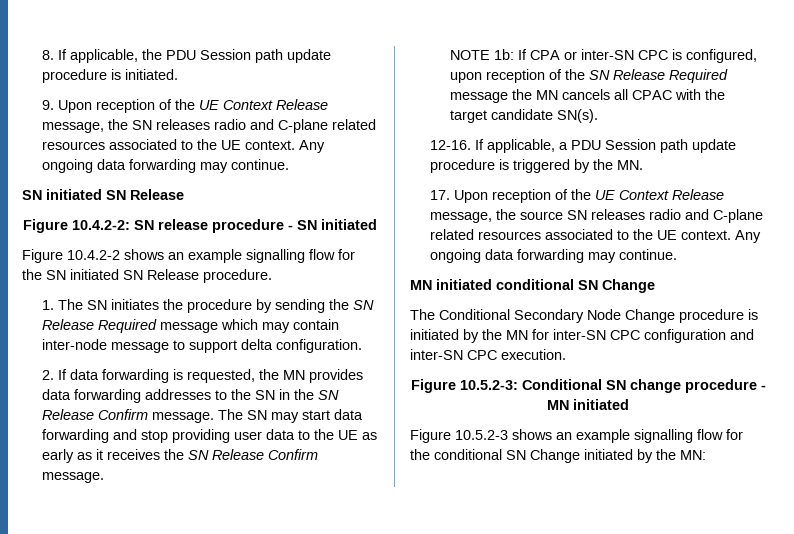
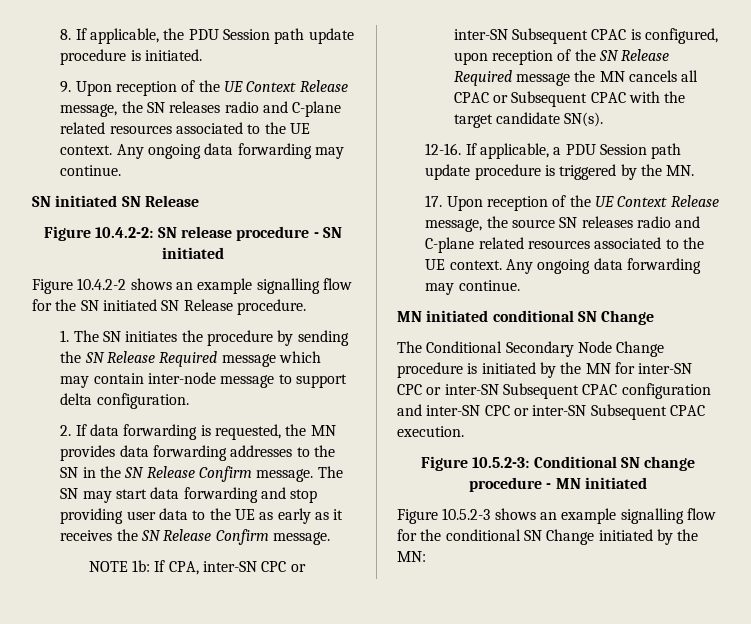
[530,49,669,60] CPA or inter-SN CPC -> [168,561,306,575] [453,28,627,44] CPA, inter-SN CPC or inter-SN Subsequent CPAC
(673, 95) none -> [493,91,626,107] or Subsequent CPAC
[644,329,754,343] [410,349,497,360] configuration and inter-SN CPC -> [426,383,711,399] [397,404,705,420] or inter-SN Subsequent CPAC configuration and inter-SN CPC or inter-SN Subsequent CPAC

